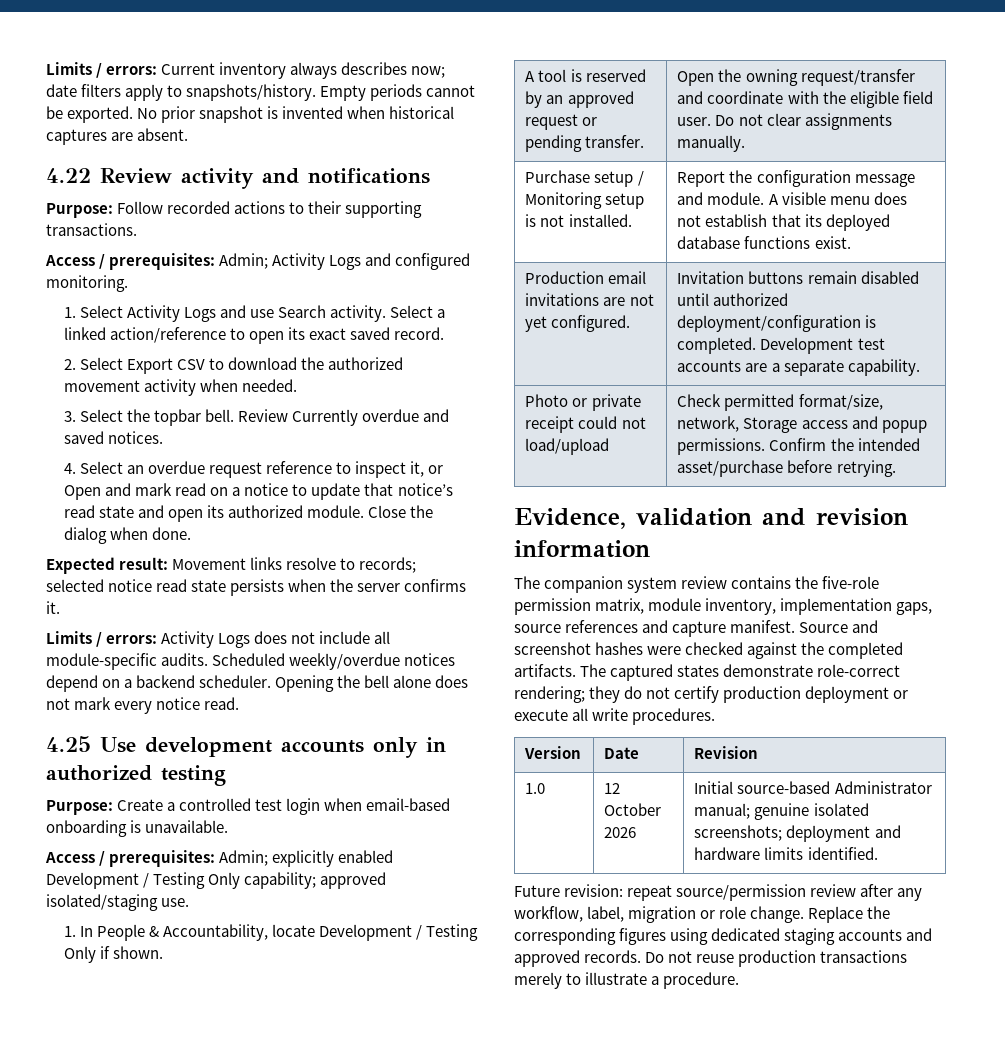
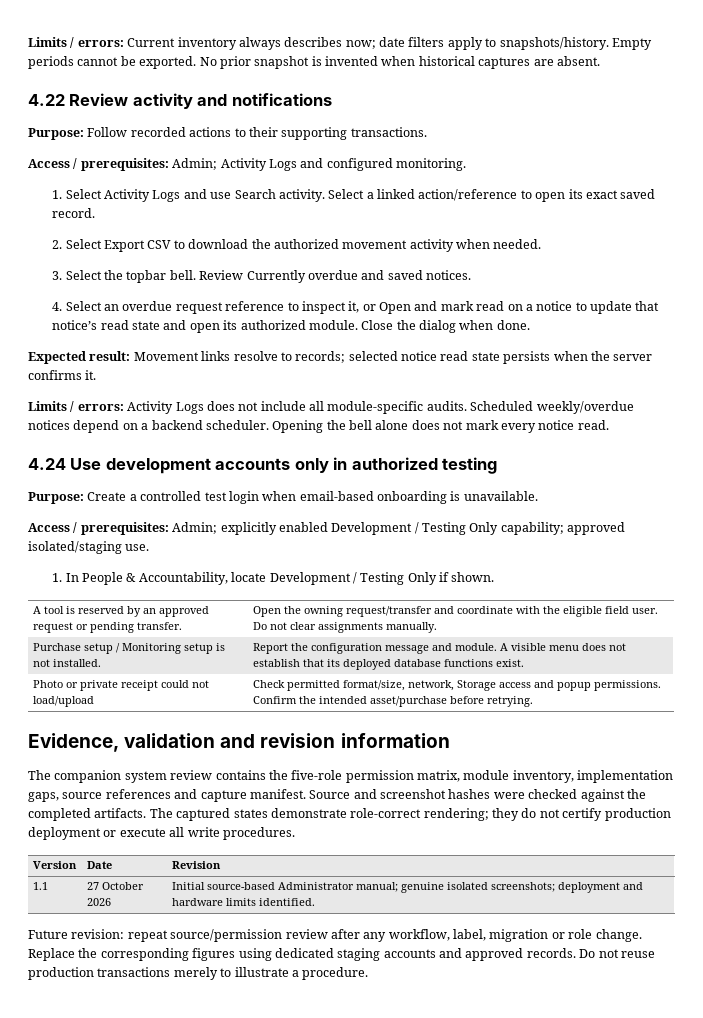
[46,736,91,752] 4.25 -> [28,458,66,470] 4.24
[525,271,647,284] [525,293,654,306] [525,315,631,332] [677,271,919,284] [677,293,789,306] [677,315,877,332] [677,337,885,354] [677,359,920,376] // Production email invitations are not yet configured. | Invitation buttons remain disabled until authorized deployment/configuration is completed. Development test accounts are a separate capability. -> (525, 663) none
[525,783,546,794] [604,783,621,794] 1.0 | 12 -> [33,882,49,890] [87,882,100,890] 1.1 | 27

